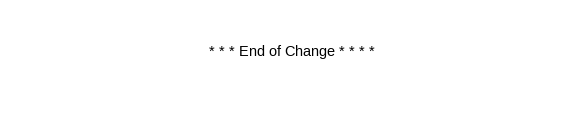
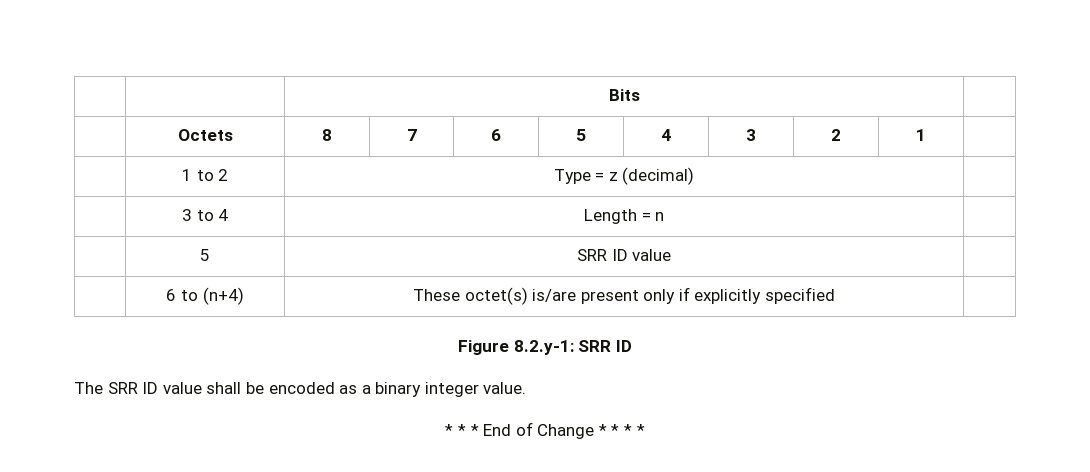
(209, 51) none -> [608,89,640,101] [177,129,233,141] [322,129,332,141] [406,129,417,141] [491,129,501,141] [576,129,586,141] [661,129,671,141] [746,129,756,141] [831,129,841,141] [916,129,926,141] [181,169,229,181] [553,167,695,185] [181,209,229,221] [583,209,665,224] [200,249,210,261] [576,249,672,261] [166,287,244,305] [412,287,836,305] [458,340,632,355] [74,382,527,397] | | Bits | // | Octets | 8 | 7 | 6 | 5 | 4 | 3 | 2 | 1 | // | 1 to 2 | Type = z (decimal) | // | 3 to 4 | Length = n | // | 5 | SRR ID value | // | 6 to (n+4) | These octet(s) is/are present only if explicitly specified | // Figure 8.2.y-1: SRR ID // The SRR ID value shall be encoded as a binary integer value. //

